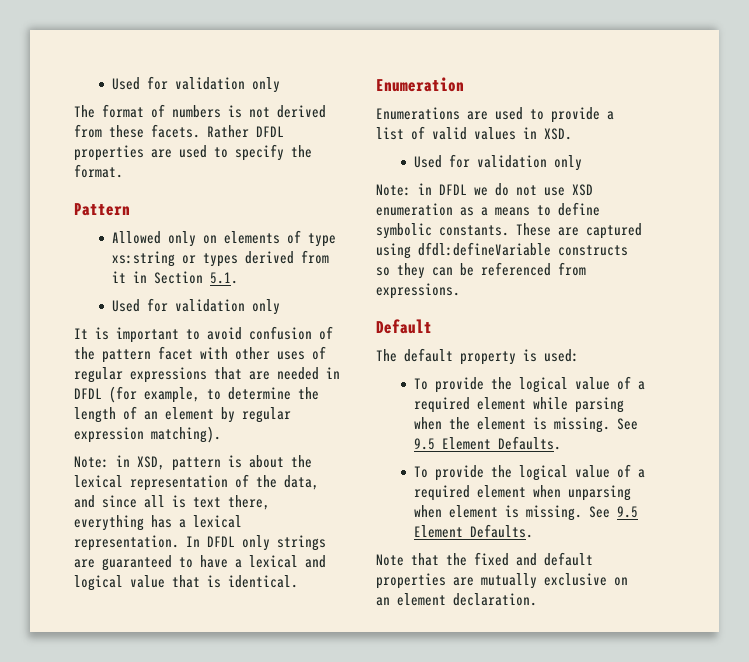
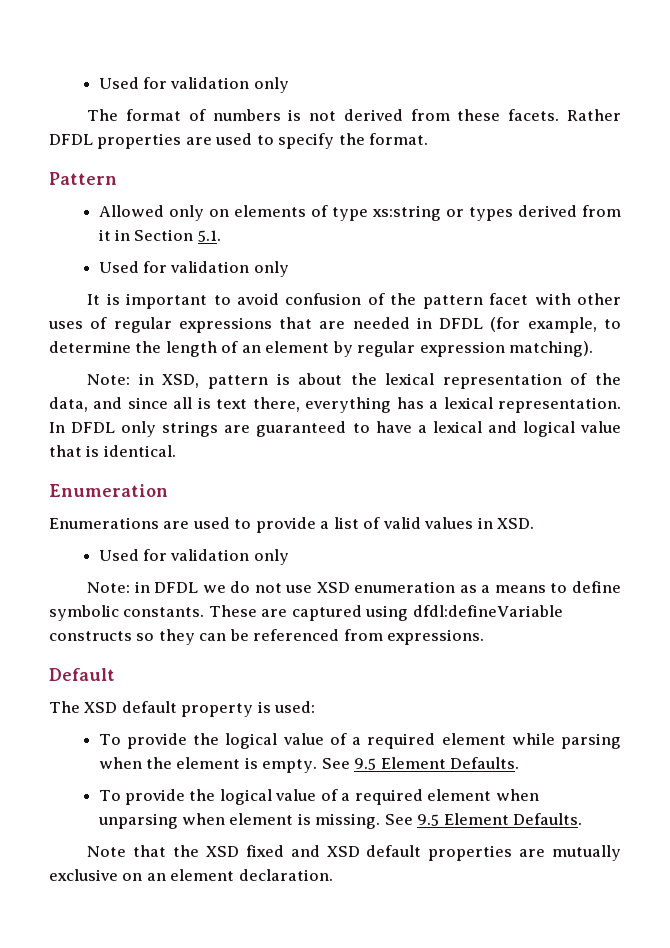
(397, 355) none -> [84,702,118,713] XSD
[554,417,611,433] missing. -> [262,759,318,773] empty.
(467, 559) none -> [205,846,239,857] XSD
(537, 559) none -> [326,846,360,857] XSD

